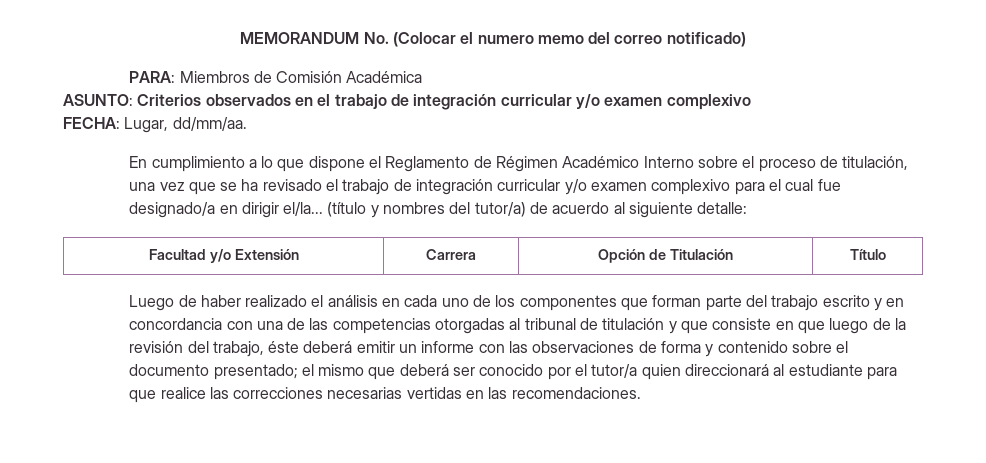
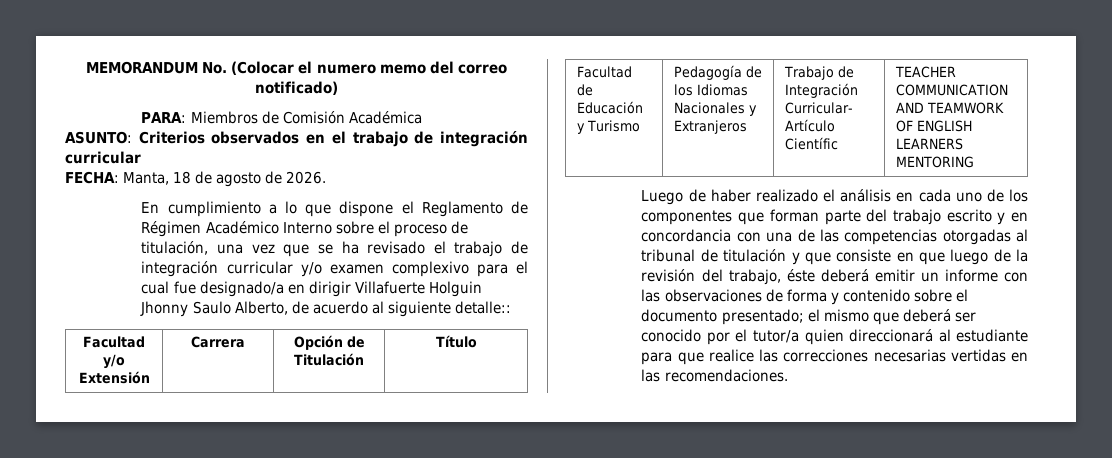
[575,94,751,110] [63,117,247,133] y/o examen complexivo // FECHA: Lugar, dd/mm/aa. -> [65,171,327,187] // FECHA: Manta, 18 de agosto de 2026.
[283,202,526,218] el/la... (título y nombres del tutor/a) -> [354,281,482,297] [140,301,288,317] Villafuerte Holguin Jhonny Saulo Alberto,
[697,202,748,214] detalle: -> [454,301,511,314] detalle::
(886, 254) none -> [576,66,632,78] [576,84,593,96] [576,101,643,114] [576,120,640,134] [673,65,762,80] [673,84,748,96] [673,102,757,116] [673,120,747,134] [783,66,854,80] [784,83,858,98] [784,102,853,114] [784,119,835,132] [784,137,838,150] [894,66,956,78] [895,84,1008,96] [895,102,1004,114] [895,120,972,132] [895,138,963,150] [895,156,974,168] // Facultad de Educación y Turismo | Pedagogía de los Idiomas Nacionales y Extranjeros | Trabajo de Integración Curricular- Artículo Científic | TEACHER COMMUNICATION AND TEAMWORK OF ENGLISH LEARNERS MENTORING

